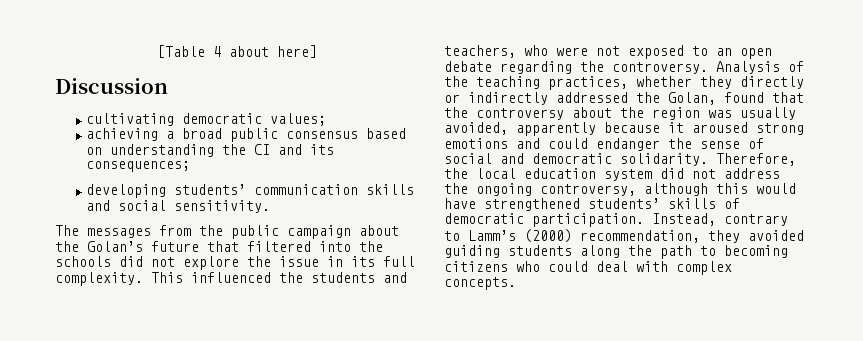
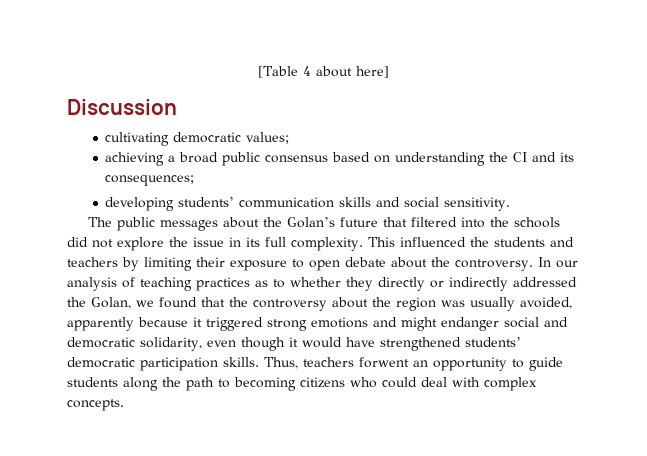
[87,225,351,239] messages from the public campaign -> [117,217,219,231] public messages
[444,45,732,59] teachers, who were not exposed to an -> [67,257,304,271] teachers by limiting their exposure to
[500,61,572,74] regarding -> [391,257,427,268] about
[716,61,804,74] [444,76,628,90] Analysis of the teaching practices, -> [537,257,578,268] [67,277,285,291] In our analysis of teaching practices as to
(716, 98) none -> [136,300,154,307] we
[692,122,748,133] aroused -> [206,317,263,331] triggered
[548,138,764,151] [444,153,796,166] [444,168,780,181] [444,183,796,196] [444,198,740,211] [444,213,788,227] [444,229,804,243] [444,245,500,258] could endanger the sense of social and democratic solidarity. Therefore, the local education system did not address the ongoing controversy, although this would have strengthened students’ skills of democratic participation. Instead, contrary to Lamm’s (2000) recommendation, they avoided guiding -> [401,317,568,331] [67,337,521,351] [67,357,563,371] might endanger social and democratic solidarity, even though it would have strengthened students’ democratic participation skills. Thus, teachers forwent an opportunity to guide

